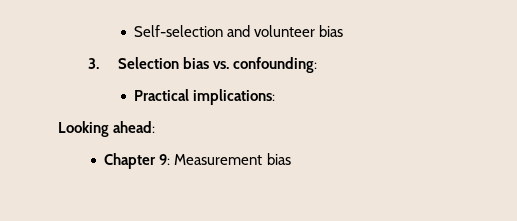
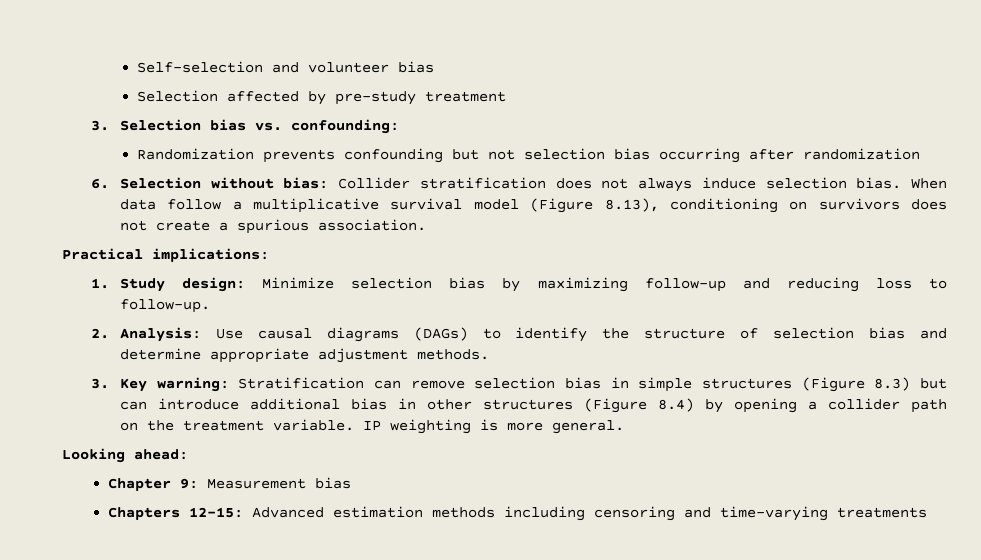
(344, 31) none -> [136,90,506,105] // Selection affected by pre-study treatment
[134,89,276,105] Practical implications: -> [136,148,920,163] [90,177,947,192] [119,198,947,213] [119,219,426,234] [62,248,269,262] [90,277,947,292] [119,299,210,313] [90,327,948,342] [119,348,489,363] [90,377,948,392] [119,398,948,413] [119,419,624,434] Randomization prevents confounding but not selection bias occurring after randomization // 6. Selection without bias: Collider stratification does not always induce selection bias. When data follow a multiplicative survival model (Figure 8.13), conditioning on survivors does not create a spurious association. // Practical implications: // 1. Study design: Minimize selection bias by maximizing follow-up and reducing loss to follow-up. // 2. Analysis: Use causal diagrams (DAGs) to identify the structure of selection bias and determine appropriate adjustment methods. // 3. Key warning: Stratification can remove selection bias in simple structures (Figure 8.3) but can introduce additional bias in other structures (Figure 8.4) by opening a collider path on the treatment variable. IP weighting is more general.
(291, 159) none -> [107,506,927,521] // Chapters 12–15: Advanced estimation methods including censoring and time-varying treatments

